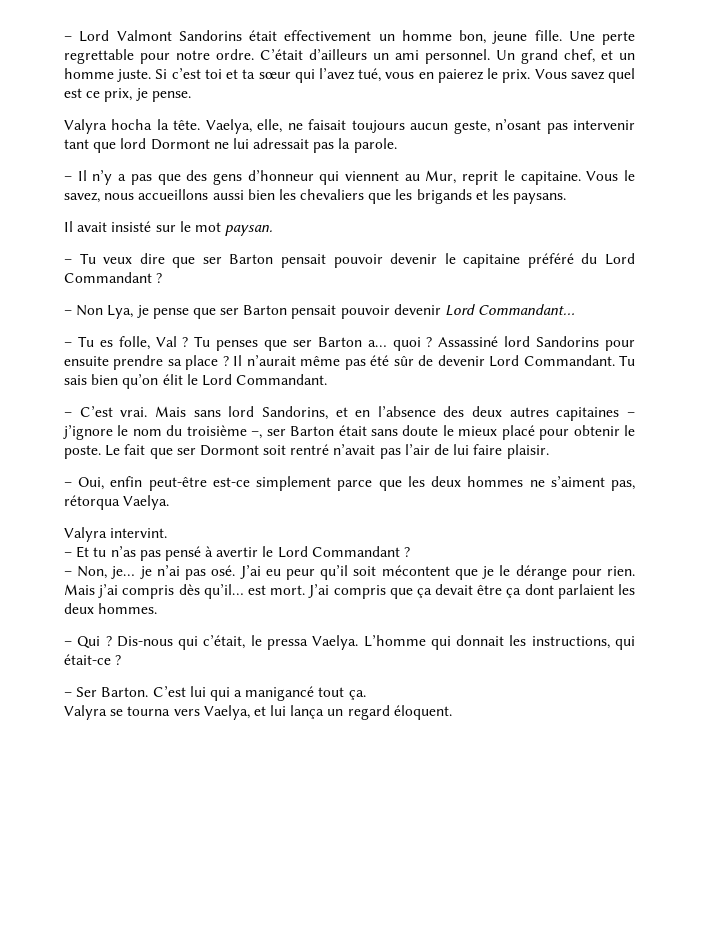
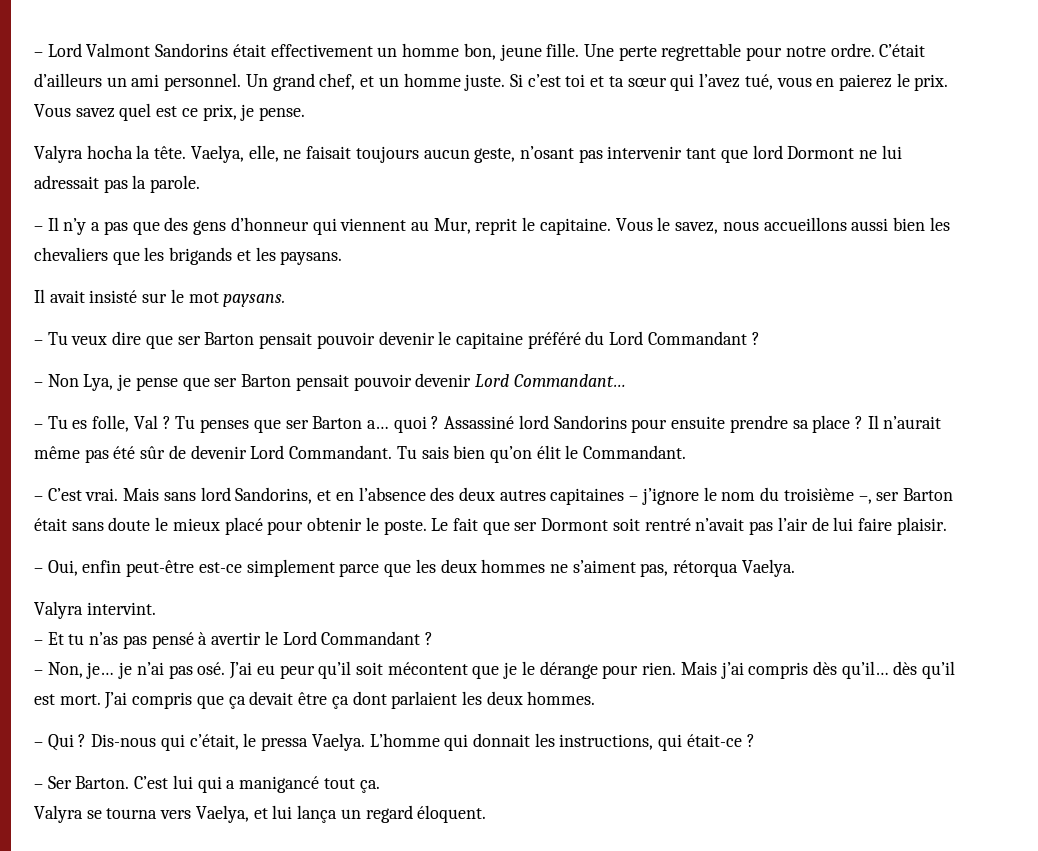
[225,225,273,236] paysan. -> [223,294,286,307] paysans.
[201,374,232,386] Lord -> (579, 452) none
(244, 591) none -> [893,661,956,679] dès qu’il

